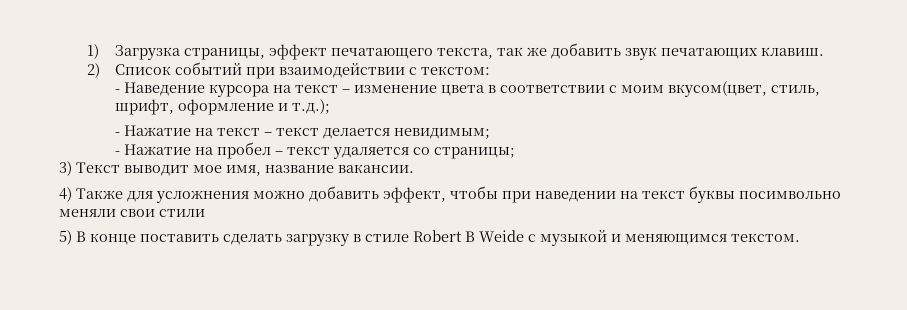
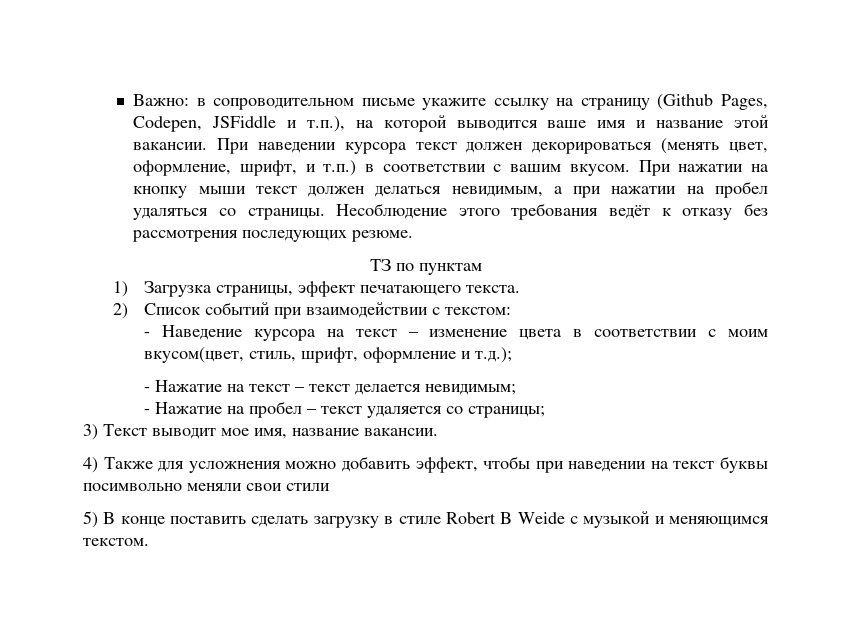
(87, 51) none -> [133,94,768,110] [133,115,769,132] [133,138,768,154] [133,160,769,176] [133,181,769,198] [133,203,769,220] [132,230,414,242] [369,259,482,275] Важно: в сопроводительном письме укажите ссылку на страницу (Github Pages, Codepen, JSFiddle и т.п.), на которой выводится ваше имя и название этой вакансии. При наведении курсора текст должен декорироваться (менять цвет, оформление, шрифт, и т.п.) в соответствии с вашим вкусом. При нажатии на кнопку мыши текст должен делаться невидимым, а при нажатии на пробел удаляться со страницы. Несоблюдение этого требования ведёт к отказу без рассмотрения последующих резюме. // ТЗ по пунктам //
[437,43,825,60] текста, так же добавить звук печатающих клавиш. -> [465,285,520,293] текста.

